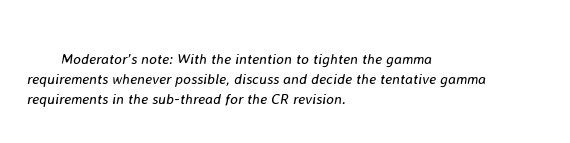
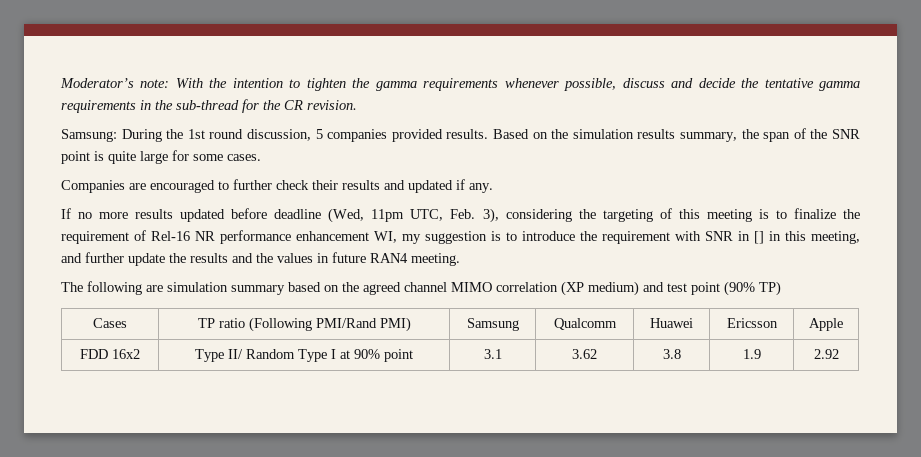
(346, 99) none -> [61,128,861,142] [61,150,261,164] [61,179,493,193] [61,208,860,223] [61,230,860,244] [61,252,460,266] [61,281,781,296] [93,318,127,328] [197,317,411,332] [466,318,519,331] [553,318,617,330] [650,318,693,328] [726,318,778,328] [809,318,843,331] [80,349,140,359] [195,349,413,362] [483,349,502,359] [572,349,597,359] [662,349,681,359] [742,349,761,359] [813,349,839,359] // Samsung: During the 1st round discussion, 5 companies provided results. Based on the simulation results summary, the span of the SNR point is quite large for some cases. // Companies are encouraged to further check their results and updated if any. // If no more results updated before deadline (Wed, 11pm UTC, Feb. 3), considering the targeting of this meeting is to finalize the requirement of Rel-16 NR performance enhancement WI, my suggestion is to introduce the requirement with SNR in [] in this meeting, and further update the results and the values in future RAN4 meeting. // The following are simulation summary based on the agreed channel MIMO correlation (XP medium) and test point (90% TP) // Cases | TP ratio (Following PMI/Rand PMI) | Samsung | Qualcomm | Huawei | Ericsson | Apple // FDD 16x2 | Type II/ Random Type I at 90% point | 3.1 | 3.62 | 3.8 | 1.9 | 2.92

